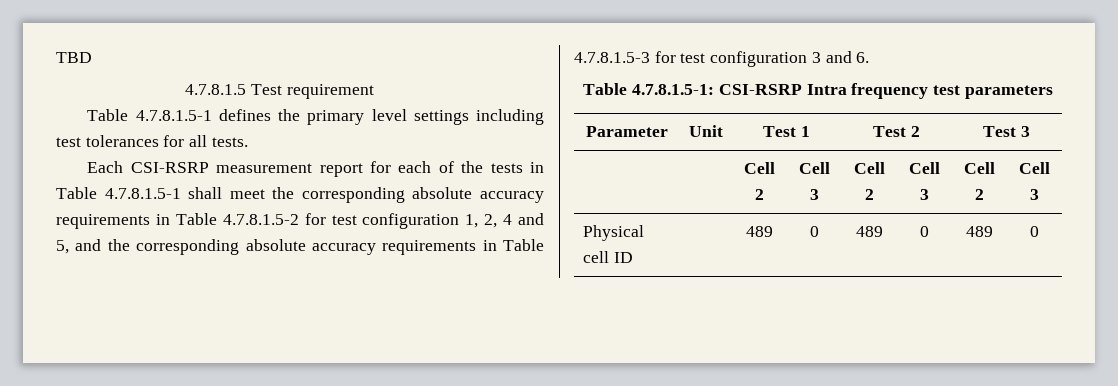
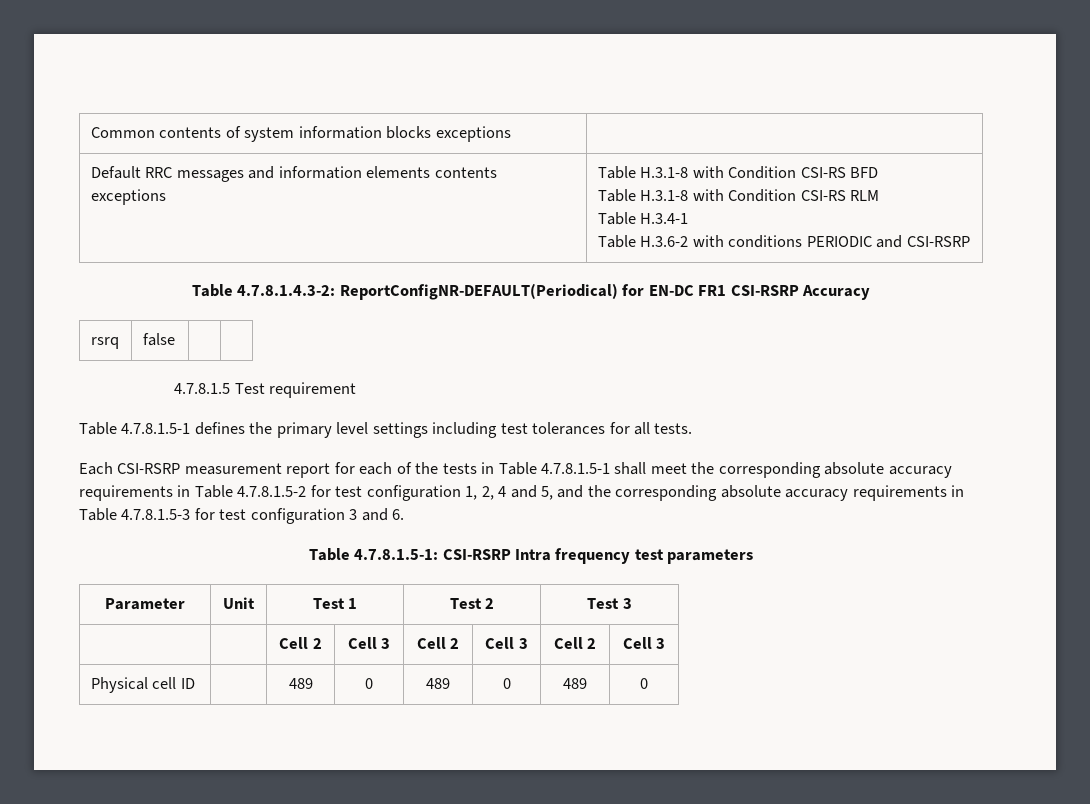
[56,52,92,63] TBD -> [90,126,511,142] [90,166,497,182] [90,189,166,205] [597,166,879,179] [597,189,880,202] [597,212,689,225] [597,235,970,248] [191,283,871,300] [90,337,119,349] [142,333,175,346] Common contents of system information blocks exceptions | // Default RRC messages and information elements contents exceptions | Table H.3.1-8 with Condition CSI-RS BFD // Table H.3.1-8 with Condition CSI-RS RLM // Table H.3.4-1 // Table H.3.6-2 with conditions PERIODIC and CSI-RSRP // Table 4.7.8.1.4.3-2: ReportConfigNR-DEFAULT(Periodical) for EN-DC FR1 CSI-RSRP Accuracy // rsrq | false | |

